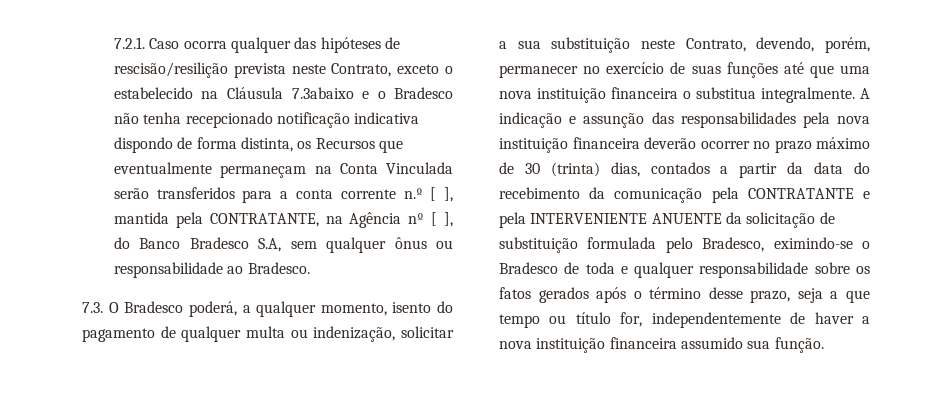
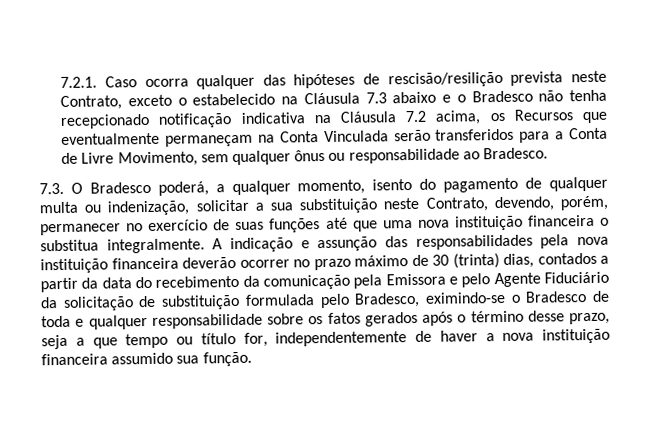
[291,87,354,99] 7.3abaixo -> [365,91,437,104] 7.3 abaixo
[113,137,293,153] dispondo de forma distinta, -> [313,110,482,125] na Cláusula 7.2 acima,
[295,187,454,202] [113,212,454,228] [113,237,282,252] conta corrente n.º [ ], mantida pela CONTRATANTE, na Agência nº [ ], do Banco Bradesco S.A, -> [569,127,608,140] [61,151,198,167] Conta de Livre Movimento,
[747,188,870,199] [499,212,722,228] CONTRATANTE e pela INTERVENIENTE ANUENTE -> [385,271,609,288] Emissora e pelo Agente Fiduciário

